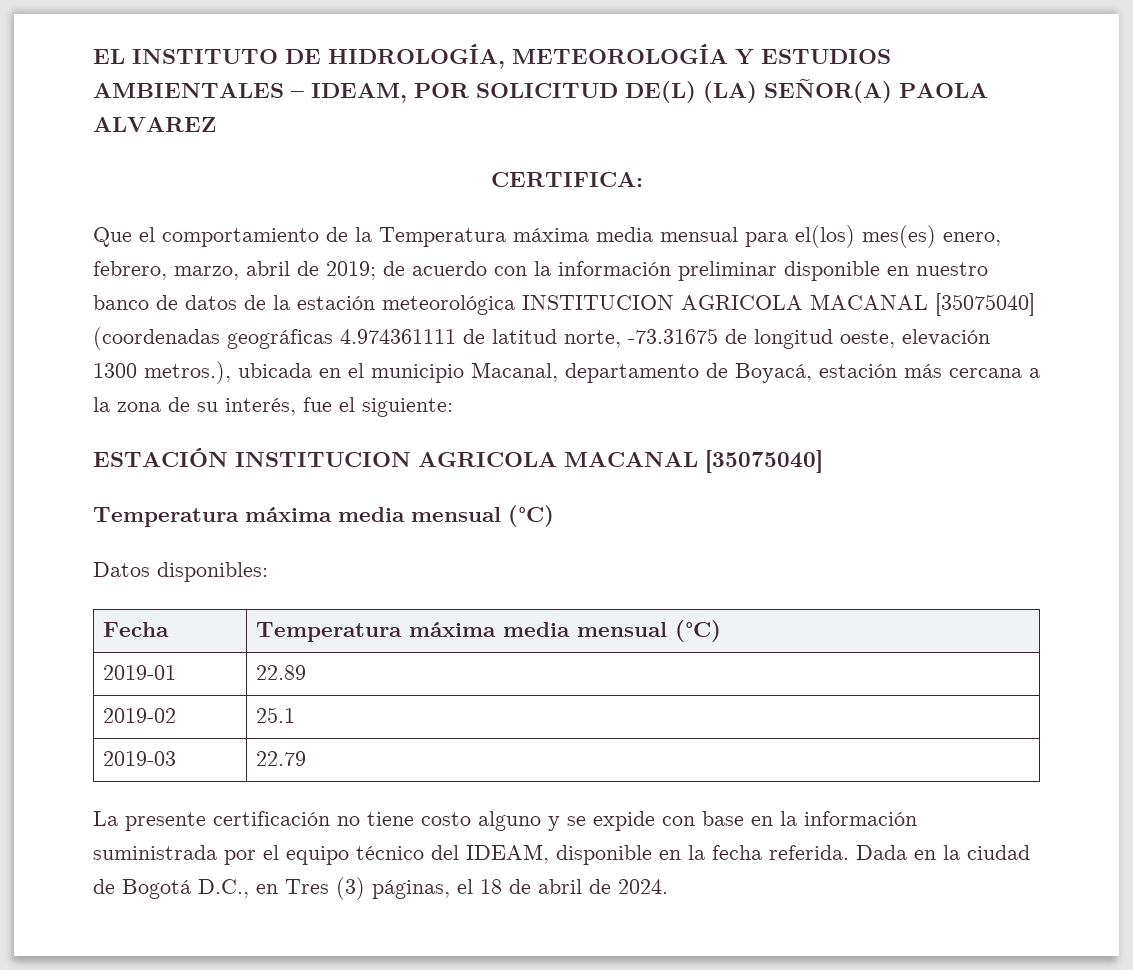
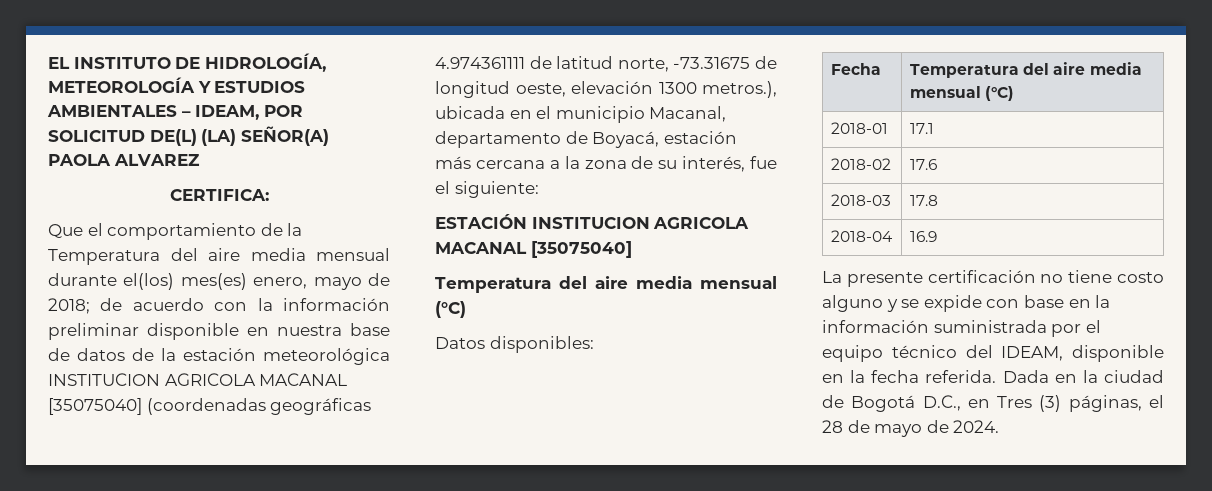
[513,227,788,247] máxima media mensual para -> [170,248,390,261] [48,273,117,286] del aire media mensual durante
[93,261,376,280] febrero, marzo, abril de 2019; -> [313,273,390,290] [48,298,90,314] mayo de 2018;
[916,262,988,276] [93,295,149,310] nuestro banco -> [277,323,390,336] nuestra base
[245,507,332,522] máxima -> [559,276,628,289] del aire
[408,620,721,642] [102,665,176,680] [255,665,306,680] [102,708,176,723] [255,707,295,723] [102,751,176,766] [255,751,306,766] máxima media mensual (°C) // 2019-01 | 22.89 // 2019-02 | 25.1 // 2019-03 | 22.79 -> [1023,62,1142,75] [909,86,1015,101] [830,122,888,134] [909,123,934,134] [830,158,891,170] [909,159,937,170] [830,194,891,206] [909,195,938,206] [830,230,893,242] [909,231,937,242] del aire media mensual (°C) // 2018-01 | 17.1 // 2018-02 | 17.6 // 2018-03 | 17.8 // 2018-04 | 16.9
[480,879,582,894] 18 de abril -> [822,420,923,437] 28 de mayo

